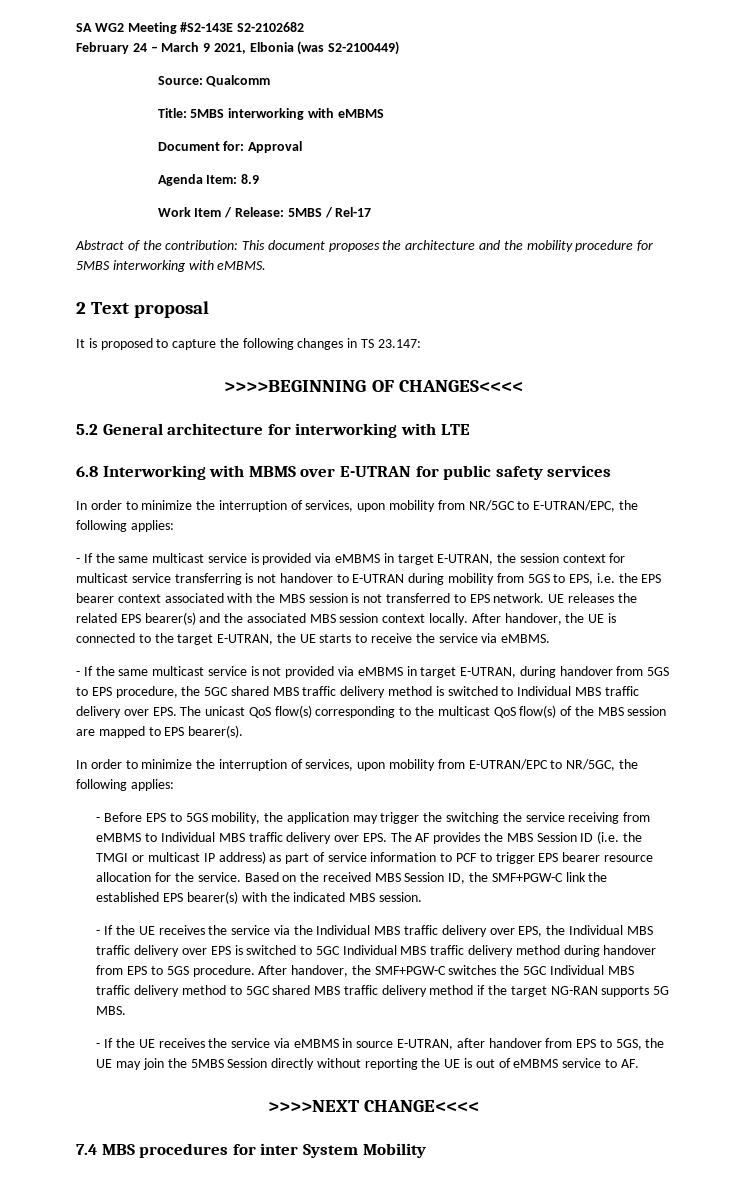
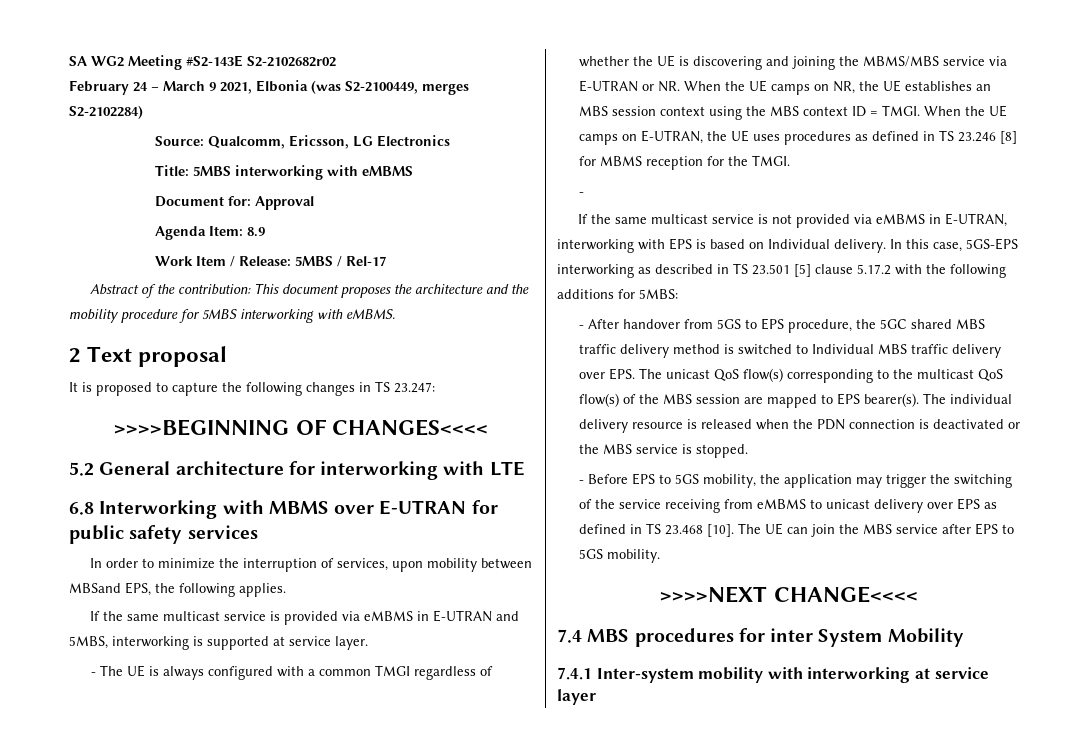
[237,22,305,32] S2-2102682 -> [247,56,336,67] S2-2102682r02
[328,41,400,55] [157,75,271,87] S2-2100449) // Source: Qualcomm -> [345,81,469,95] [69,105,143,119] [155,135,451,149] S2-2100449, merges S2-2102284) // Source: Qualcomm, Ericsson, LG Electronics
[377,339,421,348] 23.147: -> [394,382,435,393] 23.247:
[437,500,638,512] [76,520,174,532] [76,558,80,563] from NR/5GC to E-UTRAN/EPC, the following applies: // - -> [481,558,533,569] [69,582,286,597] between MBSand EPS, the following applies. //
[397,553,626,565] [76,573,662,585] [76,593,637,603] [76,612,616,625] [76,633,551,645] [76,671,80,676] target E-UTRAN, the session context for multicast service transferring is not handover to E-UTRAN during mobility from 5GS to EPS, i.e. the EPS bearer context associated with the MBS session is not transferred to EPS network. UE releases the related EPS bearer(s) and the associated MBS session context locally. After handover, the UE is connected to the target E-UTRAN, the UE starts to receive the service via eMBMS. // - -> [433,610,520,622] [69,636,368,650] [90,665,493,680] [578,55,1007,70] [578,80,991,95] [578,105,1007,120] [578,130,1017,145] [578,155,790,170] [578,192,584,196] E-UTRAN and 5MBS, interworking is supported at service layer. // - The UE is always configured with a common TMGI regardless of whether the UE is discovering and joining the MBMS/MBS service via E-UTRAN or NR. When the UE camps on NR, the UE establishes an MBS session context using the MBS context ID = TMGI. When the UE camps on E-UTRAN, the UE uses procedures as defined in TS 23.246 [8] for MBMS reception for the TMGI. // - //
[420,666,556,678] target E-UTRAN, during -> [945,213,1008,227] [557,238,1018,253] [557,263,1006,278] [557,289,678,299] [578,319,619,329] E-UTRAN, interworking with EPS is based on Individual delivery. In this case, 5GS-EPS interworking as described in TS 23.501 [5] clause 5.17.2 with the following additions for 5MBS: // - After
[76,759,638,771] [76,779,174,791] // In order to minimize the interruption of services, upon mobility from E-UTRAN/EPC to NR/5GC, the following applies: -> [922,393,1012,404] [578,419,1020,433] [578,444,748,458] The individual delivery resource is released when the PDN connection is deactivated or the MBS service is stopped.
(500, 818) none -> [578,499,592,509] of
[160,831,642,844] [96,851,653,864] [96,872,608,884] [96,891,422,904] [96,925,653,937] [96,945,657,957] [96,965,634,977] [96,985,670,997] [96,1006,127,1015] [96,1038,665,1050] [96,1058,639,1070] Individual MBS traffic delivery over EPS. The AF provides the MBS Session ID (i.e. the TMGI or multicast IP address) as part of service information to PCF to trigger EPS bearer resource allocation for the service. Based on the received MBS Session ID, the SMF+PGW-C link the established EPS bearer(s) with the indicated MBS session. // - If the UE receives the service via the Individual MBS traffic delivery over EPS, the Individual MBS traffic delivery over EPS is switched to 5GC Individual MBS traffic delivery method during handover from EPS to 5GS procedure. After handover, the SMF+PGW-C switches the 5GC Individual MBS traffic delivery method to 5GC shared MBS traffic delivery method if the target NG-RAN supports 5G MBS. // - If the UE receives the service via eMBMS in source E-UTRAN, after handover from EPS to 5GS, the UE may join the 5MBS Session directly without reporting the UE is out of eMBMS service to AF. -> [825,498,997,513] [578,523,1014,537] [578,549,660,563] unicast delivery over EPS as defined in TS 23.468 [10]. The UE can join the MBS service after EPS to 5GS mobility.
(426, 1150) none -> [557,667,989,683] [557,689,596,705] // 7.4.1 Inter-system mobility with interworking at service layer

